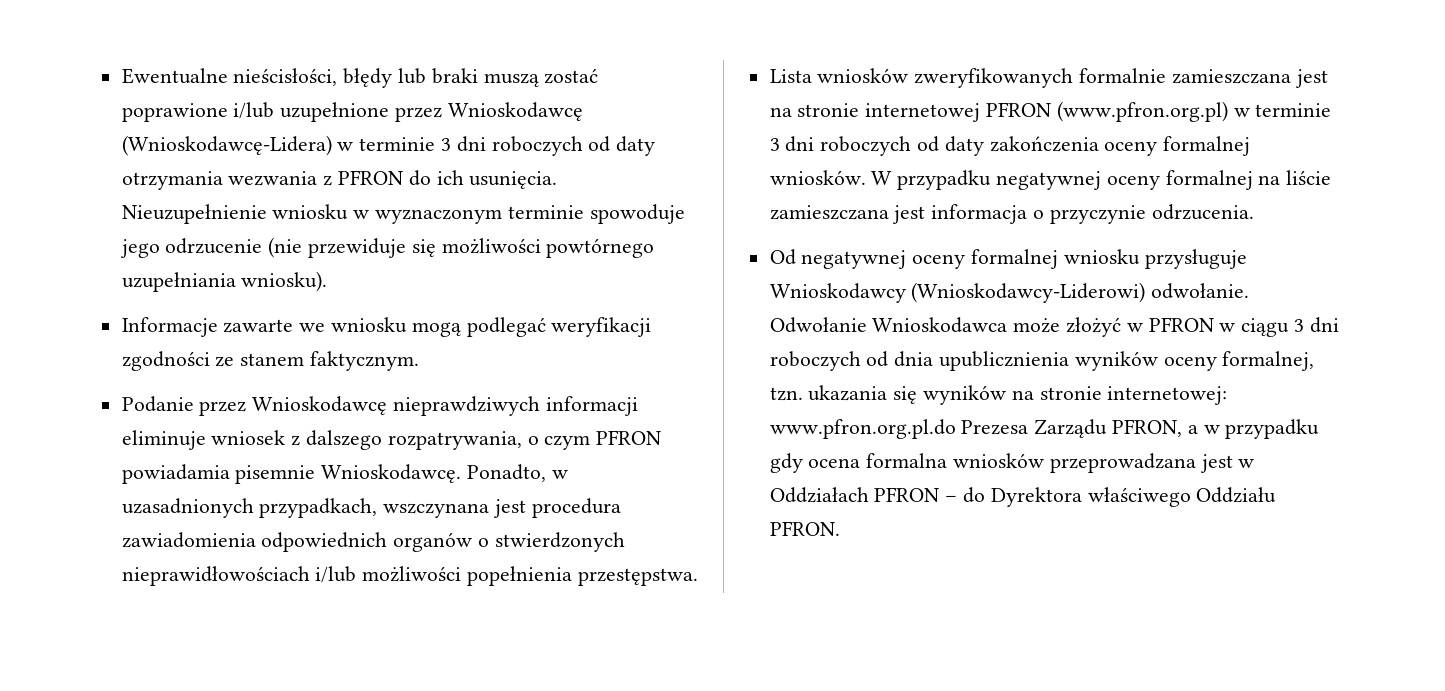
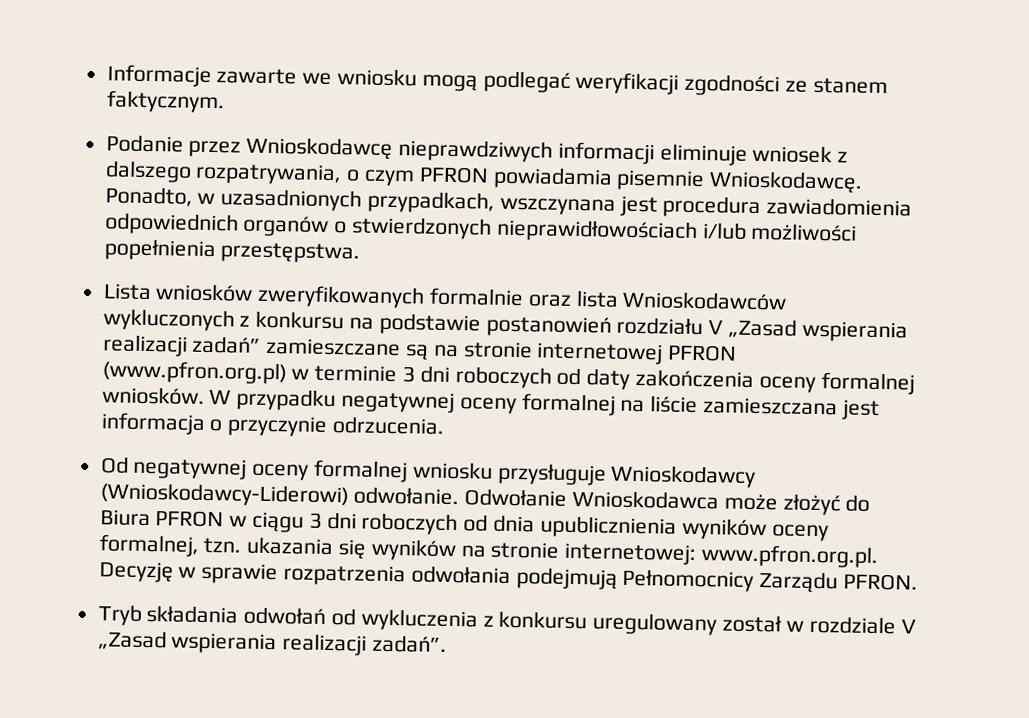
[121,68,599,88] [121,102,583,122] [121,135,656,156] [121,170,558,190] [121,204,685,224] [119,237,655,258] [121,271,328,292] Ewentualne nieścisłości, błędy lub braki muszą zostać poprawione i/lub uzupełnione przez Wnioskodawcę (Wnioskodawcę-Lidera) w terminie 3 dni roboczych od daty otrzymania wezwania z PFRON do ich usunięcia. Nieuzupełnienie wniosku w wyznaczonym terminie spowoduje jego odrzucenie (nie przewiduje się możliwości powtórnego uzupełniania wniosku). // -> (106, 75) none
[1171,69,1328,88] zamieszczana jest -> [527,290,788,311] [102,308,908,343] [102,334,430,360] oraz lista Wnioskodawców wykluczonych z konkursu na podstawie postanowień rozdziału V „Zasad wspierania realizacji zadań” zamieszczane są
[1126,323,1143,332] w -> [845,494,871,512] [99,509,151,527] do Biura
[769,419,1320,439] [769,453,1255,473] [769,487,1277,507] [769,521,840,536] www.pfron.org.pl.do Prezesa Zarządu PFRON, a w przypadku gdy ocena formalna wniosków przeprowadzana jest w Oddziałach PFRON – do Dyrektora właściwego Oddziału PFRON. -> [701,544,879,569] [98,561,919,593] [97,604,916,636] [97,630,448,656] www.pfron.org.pl. Decyzję w sprawie rozpatrzenia odwołania podejmują Pełnomocnicy Zarządu PFRON. // Tryb składania odwołań od wykluczenia z konkursu uregulowany został w rozdziale V „Zasad wspierania realizacji zadań”.

